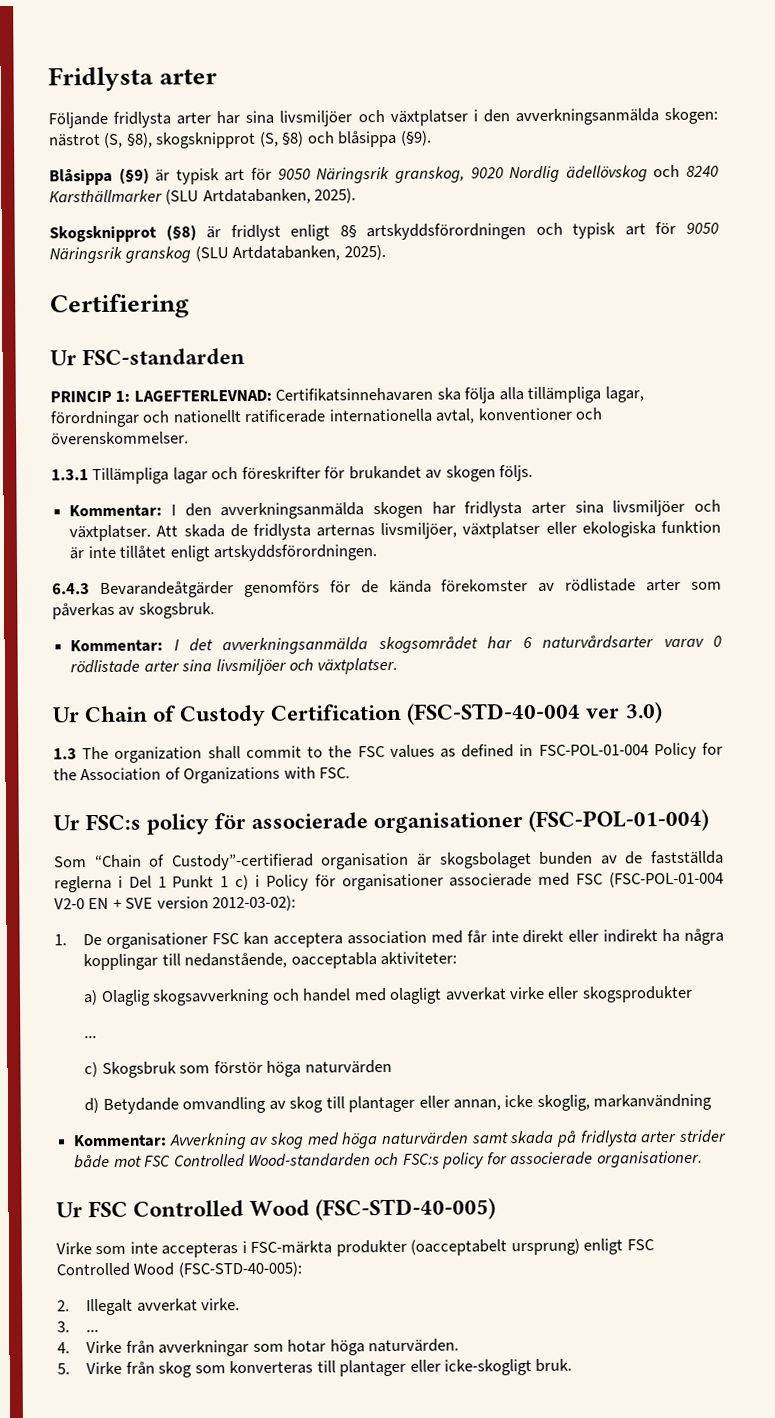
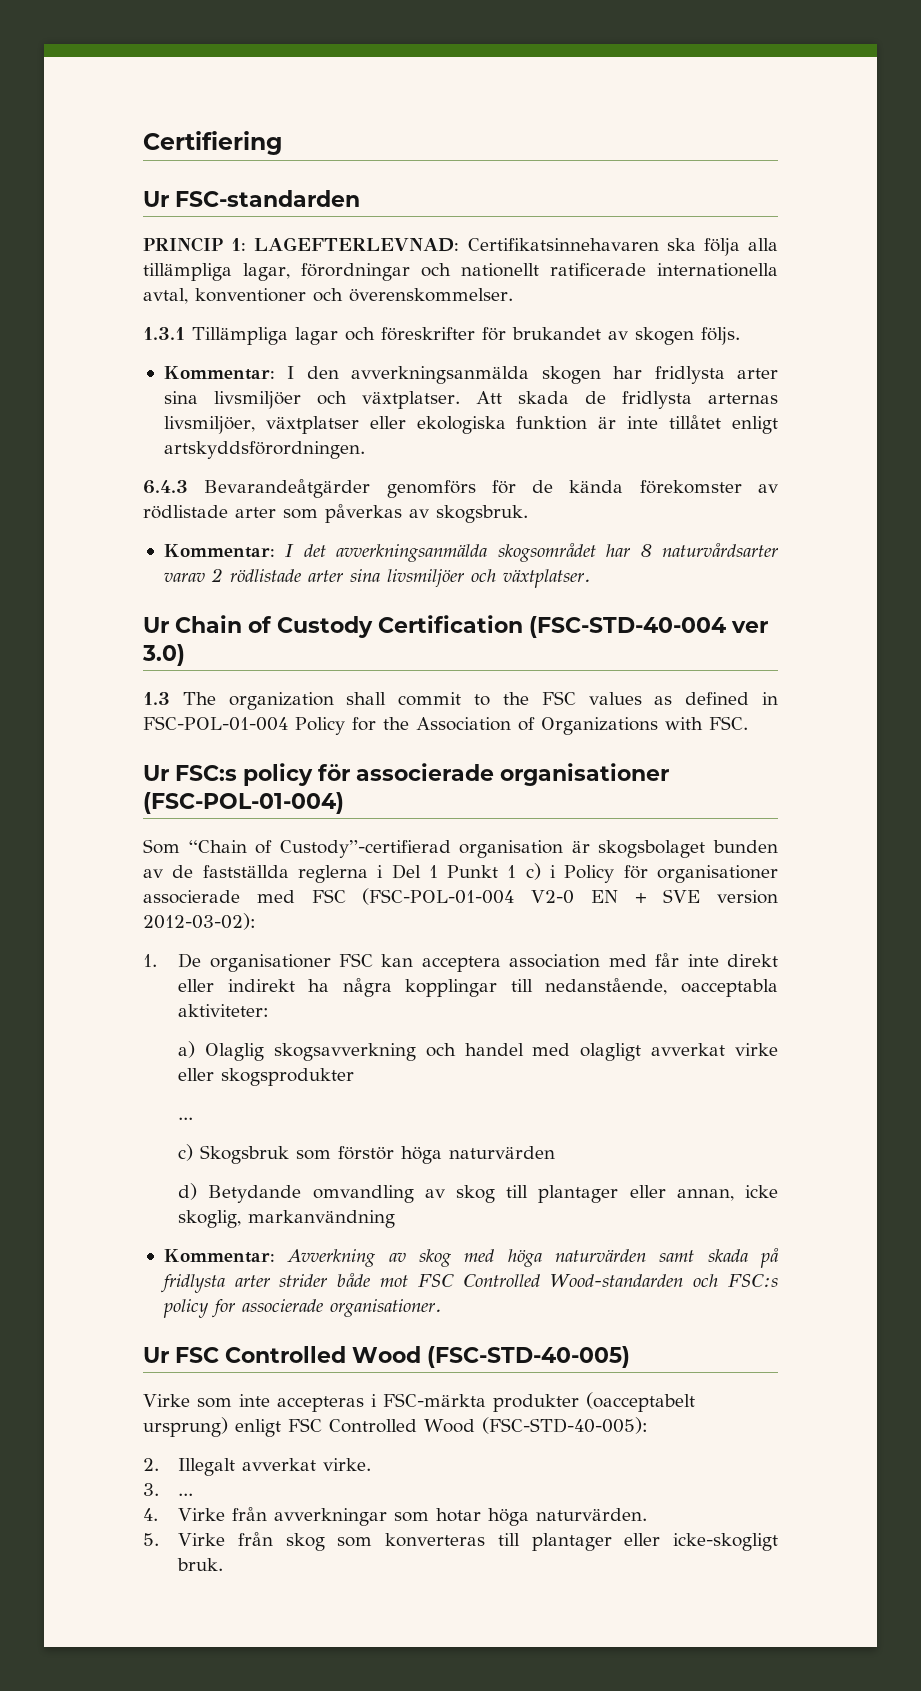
[48,66,218,92] [48,107,718,129] [48,130,432,149] [49,164,720,186] [49,188,357,205] [49,221,719,243] [49,245,386,264] Fridlysta arter // Följande fridlysta arter har sina livsmiljöer och växtplatser i den avverkningsanmälda skogen: nästrot (S, §8), skogsknipprot (S, §8) och blåsippa (§9). // Blåsippa (§9) är typisk art för 9050 Näringsrik granskog, 9020 Nordlig ädellövskog och 8240 Karsthällmarker (SLU Artdatabanken, 2025). // Skogsknipprot (§8) är fridlyst enligt 8§ artskyddsförordningen och typisk art för 9050 Näringsrik granskog (SLU Artdatabanken, 2025). // -> (143, 143) none
[522,636,533,649] 6 -> [640,544,652,557] 8
[713,635,723,647] 0 -> [210,568,223,582] 2

